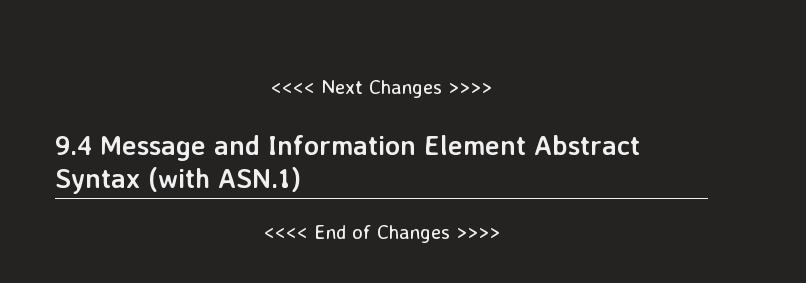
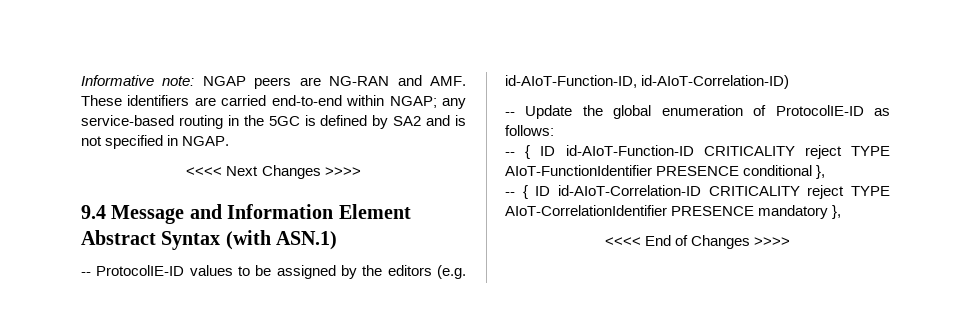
(271, 88) none -> [81,75,467,89] [81,95,467,109] [81,115,466,129] [81,135,230,149] Informative note: NGAP peers are NG‑RAN and AMF. These identifiers are carried end‑to‑end within NGAP; any service‑based routing in the 5GC is defined by SA2 and is not specified in NGAP. //
(301, 179) none -> [81,265,466,279] [505,75,790,89] [505,105,890,119] [505,125,554,136] [505,145,890,159] [505,165,826,179] [505,185,890,199] [505,205,842,219] // -- ProtocolIE-ID values to be assigned by the editors (e.g. id-AIoT-Function-ID, id-AIoT-Correlation-ID) // -- Update the global enumeration of ProtocolIE-ID as follows: // -- { ID id-AIoT-Function-ID CRITICALITY reject TYPE AIoT-FunctionIdentifier PRESENCE conditional }, // -- { ID id-AIoT-Correlation-ID CRITICALITY reject TYPE AIoT-CorrelationIdentifier PRESENCE mandatory },

